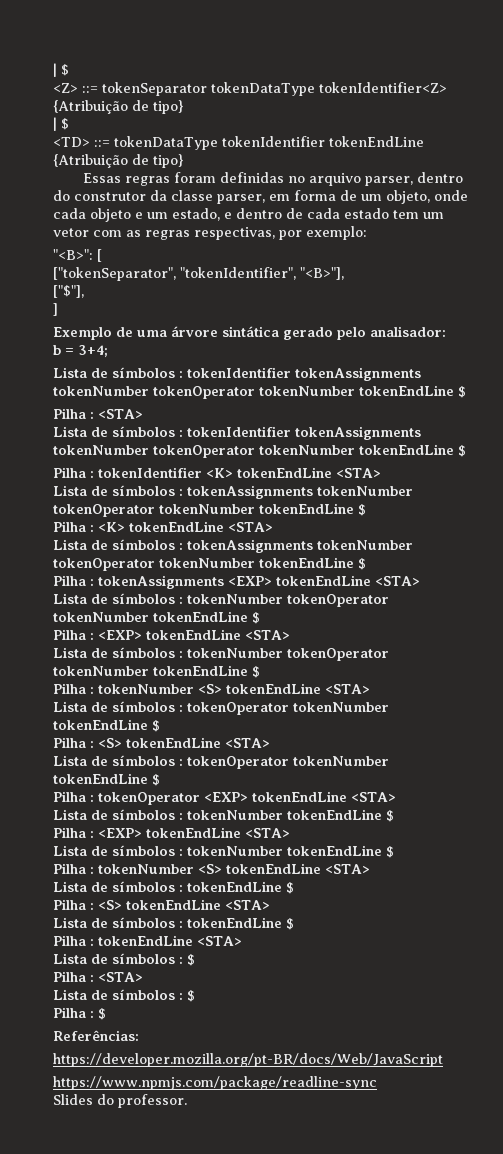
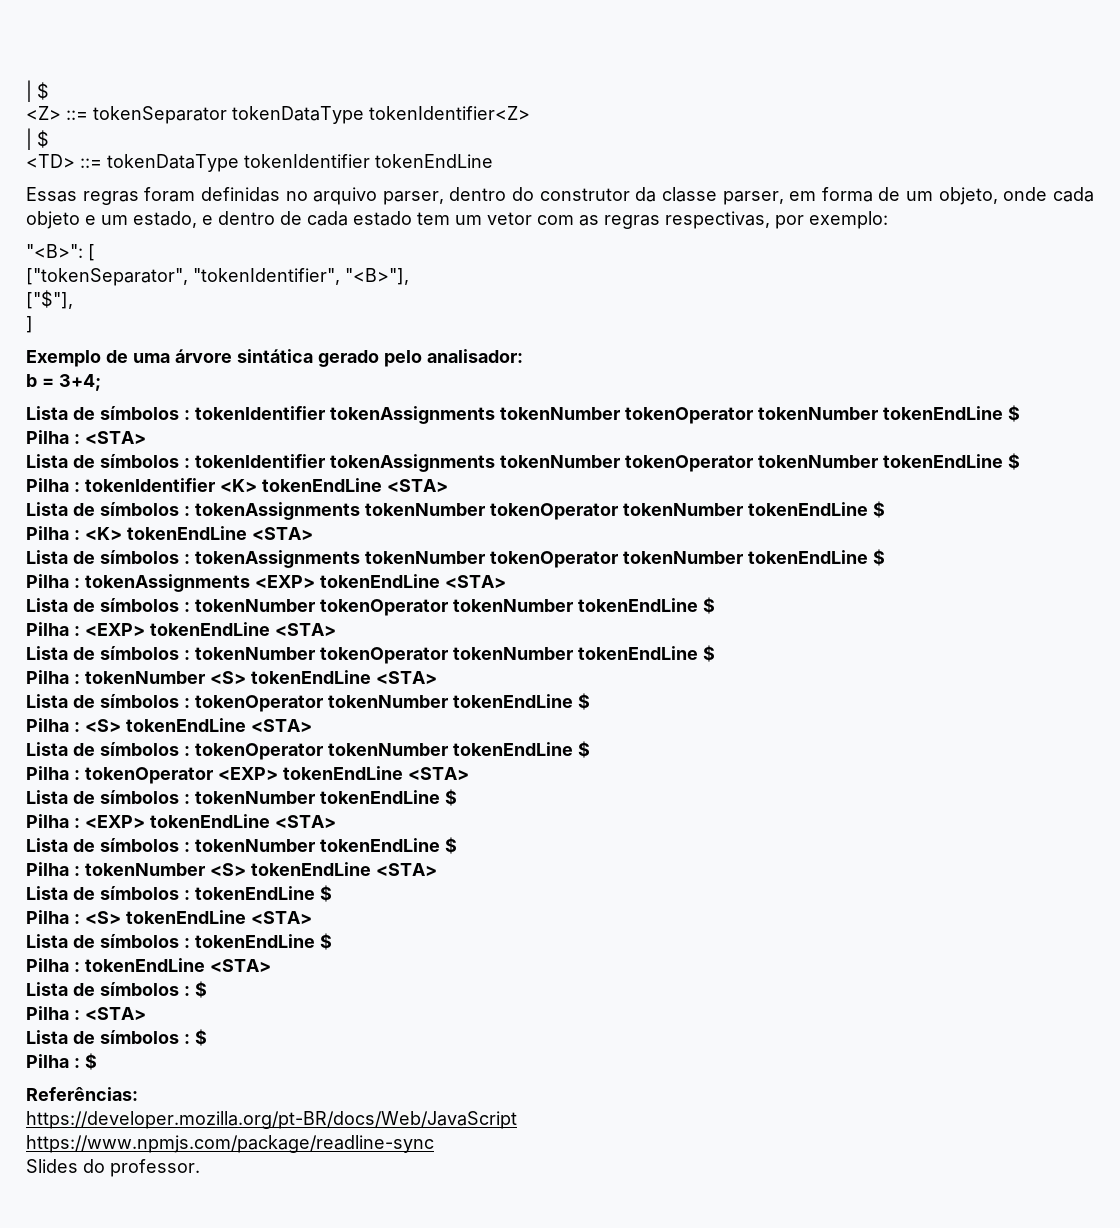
[53,100,184,114] {Atribuição de tipo} -> (530, 113) none
[53,154,184,168] {Atribuição de tipo} -> (493, 161) none

